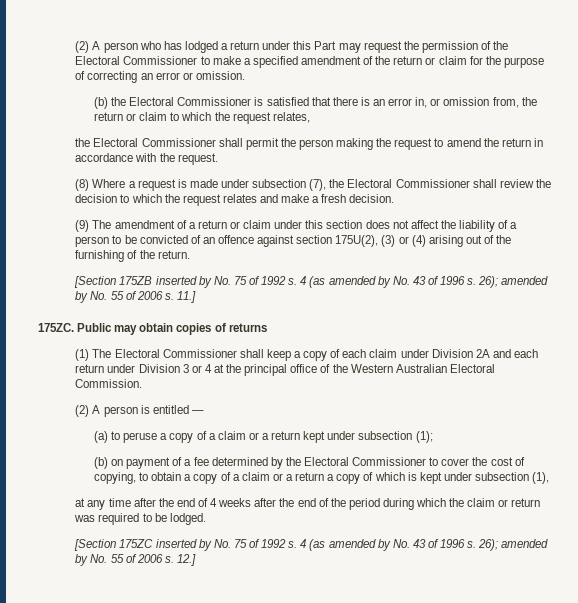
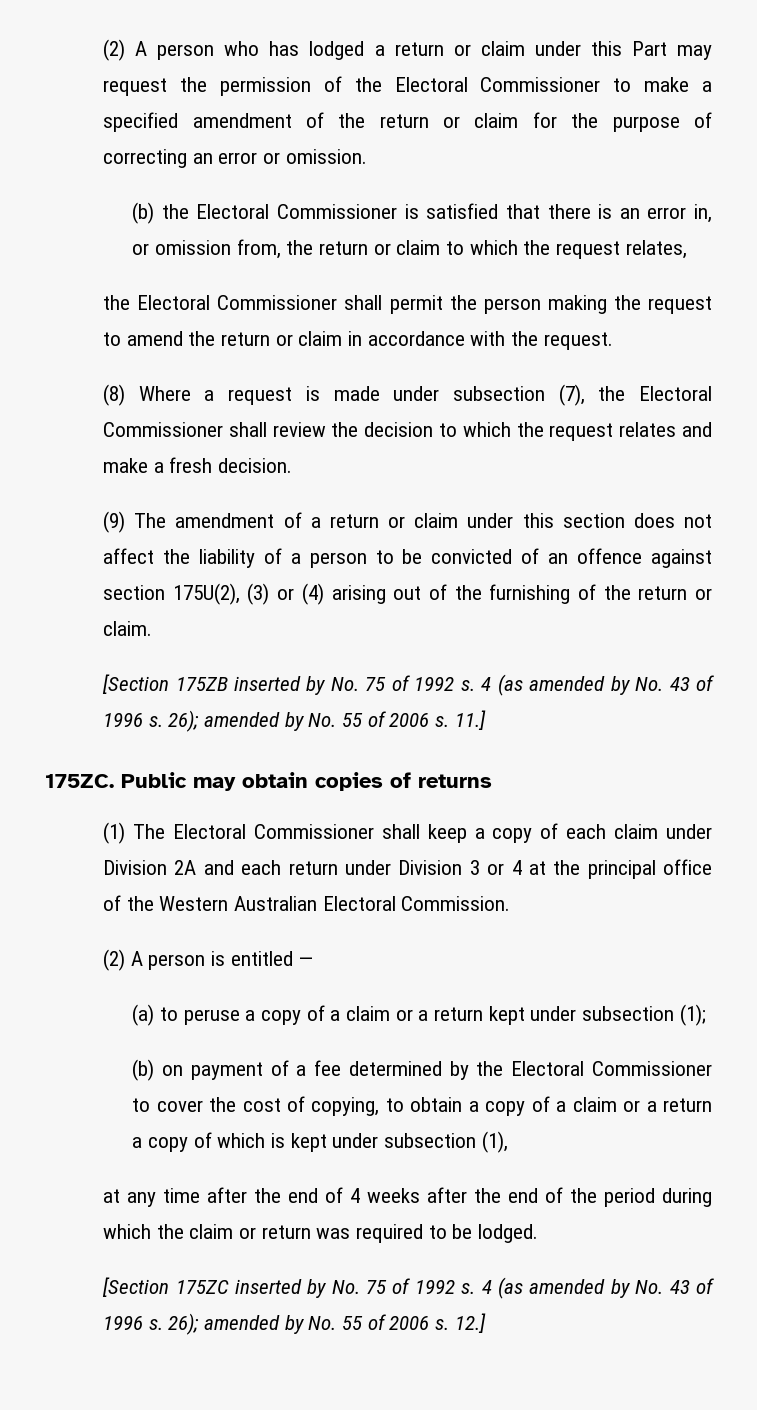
(260, 45) none -> [453,41,525,56] or claim
(531, 142) none -> [275,331,343,346] or claim
[157,250,190,259] return. -> [638,586,713,600] [103,621,153,636] return or claim.

